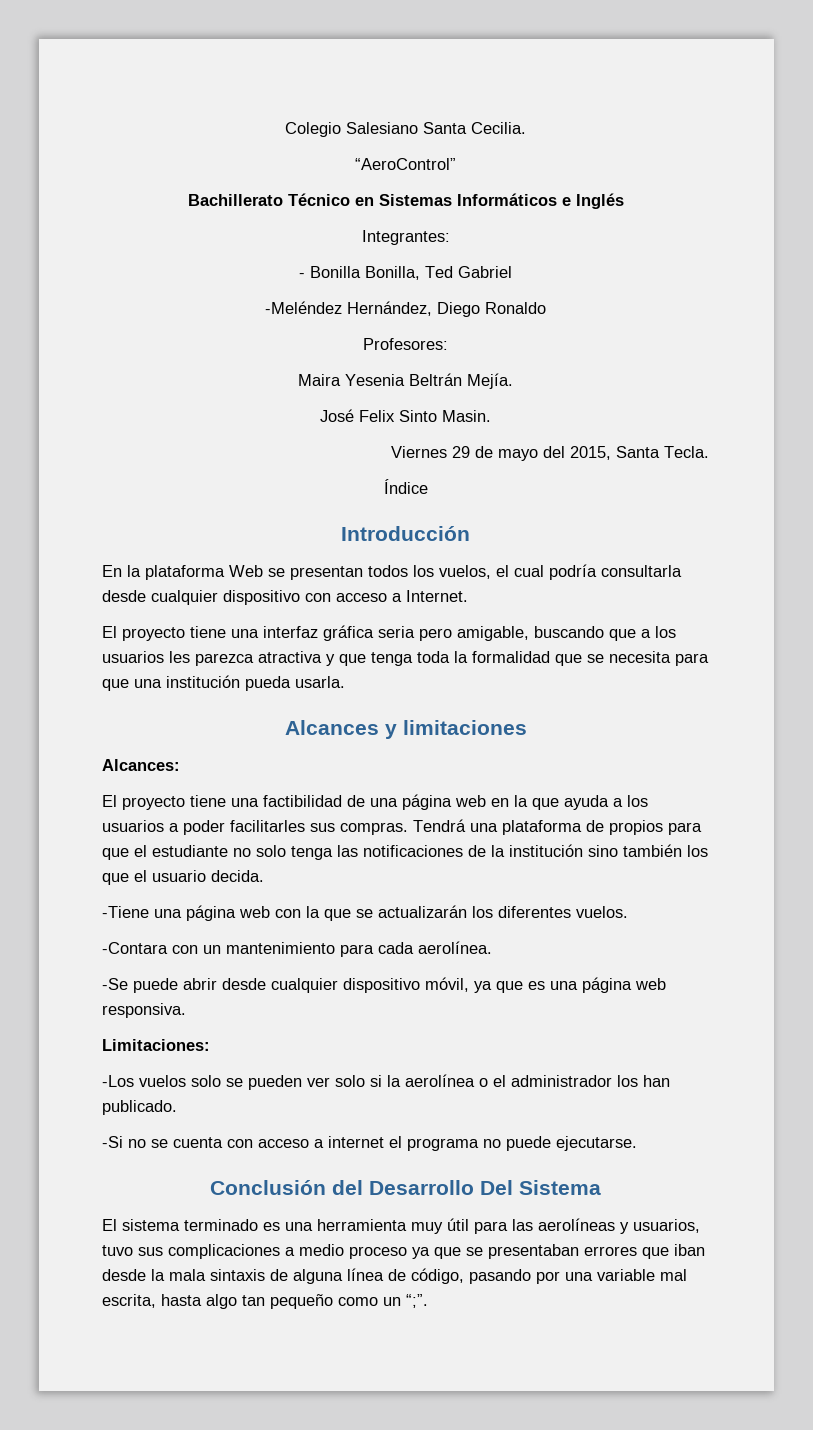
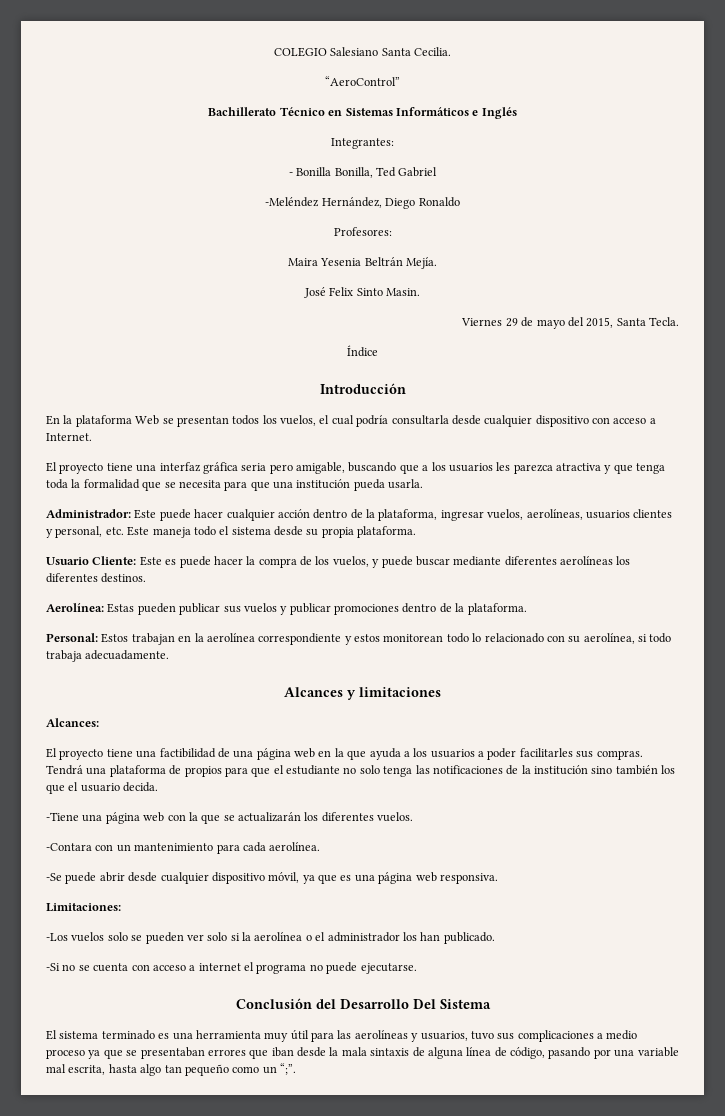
[285,122,341,137] Colegio -> [273,47,327,57] COLEGIO
(345, 682) none -> [46,509,673,521] [46,526,417,538] [46,556,631,568] [46,573,147,583] [46,603,527,615] [46,633,672,645] [46,650,170,662] // Administrador: Este puede hacer cualquier acción dentro de la plataforma, ingresar vuelos, aerolíneas, usuarios clientes y personal, etc. Este maneja todo el sistema desde su propia plataforma. // Usuario Cliente: Este es puede hacer la compra de los vuelos, y puede buscar mediante diferentes aerolíneas los diferentes destinos. // Aerolínea: Estas pueden publicar sus vuelos y publicar promociones dentro de la plataforma. // Personal: Estos trabajan en la aerolínea correspondiente y estos monitorean todo lo relacionado con su aerolínea, si todo trabaja adecuadamente.

